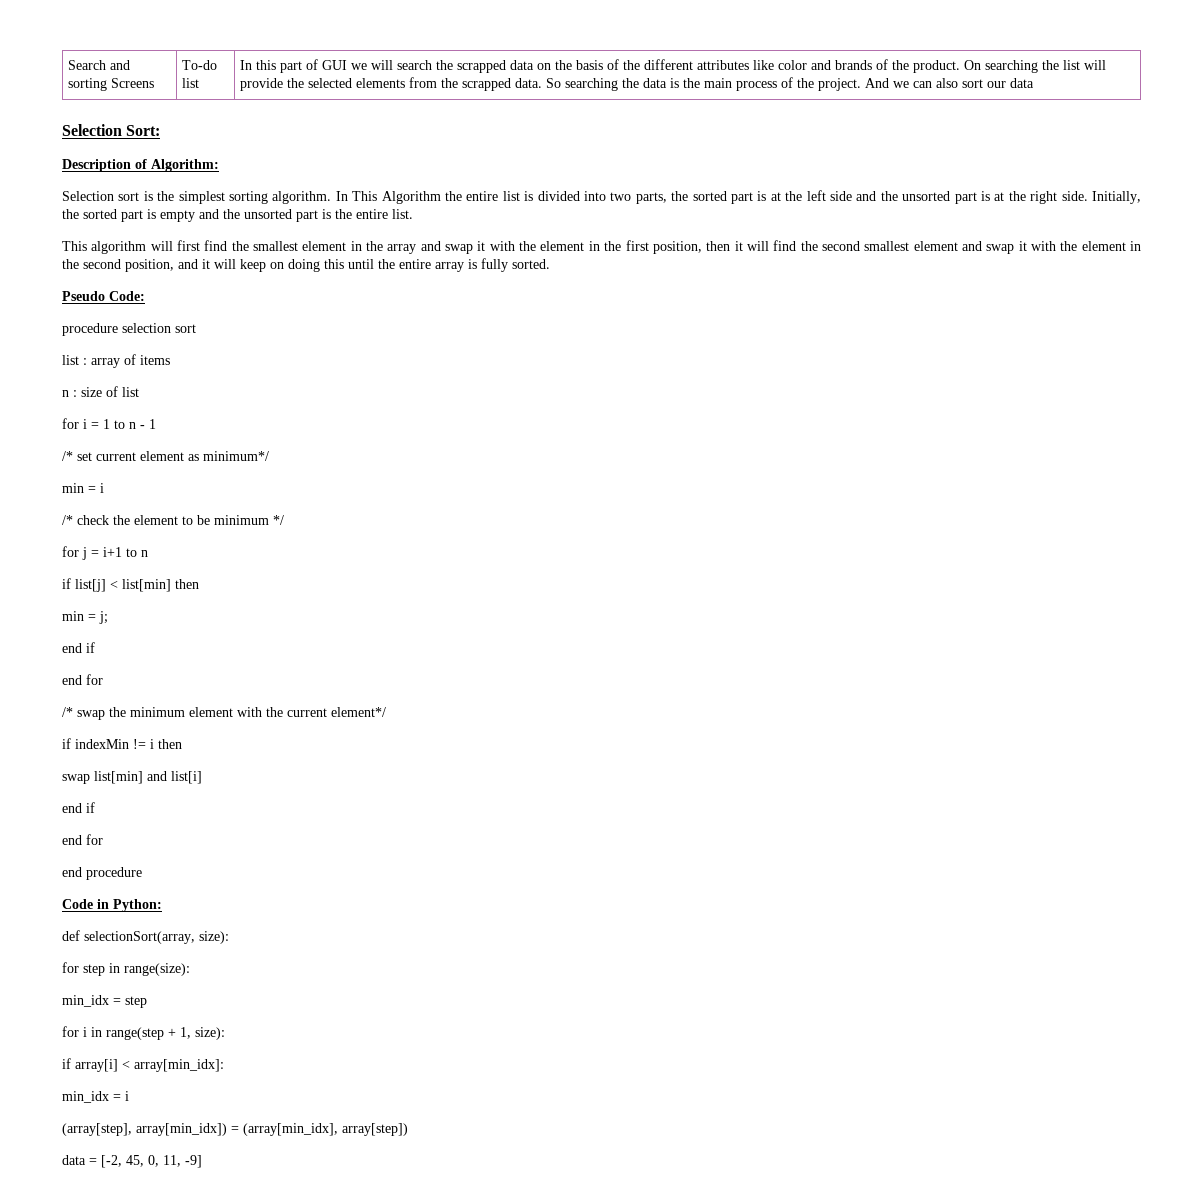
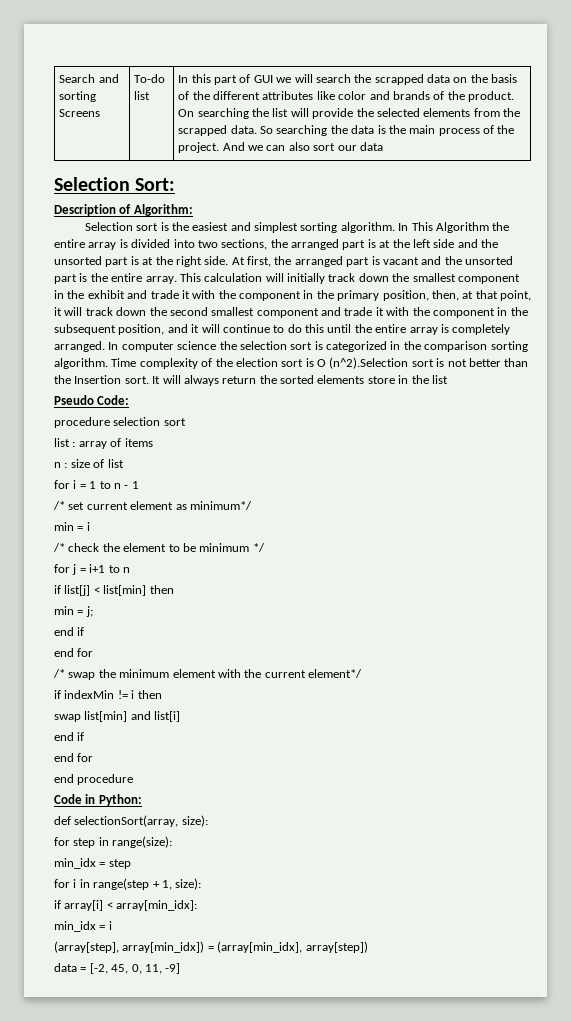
(175, 196) none -> [192,222,251,231] easiest and
[502,191,520,201] list -> [88,242,117,250] array
[635,191,727,204] parts, the sorted -> [221,239,339,250] sections, the arranged
[1091,191,1141,204] [62,209,195,222] Initially, the sorted part is empty -> [231,256,419,267] At first, the arranged part is vacant
[392,209,413,219] [62,240,228,254] list. // This algorithm will first find -> [145,273,389,284] array. This calculation will initially track down
[302,240,1142,254] [62,259,121,269] element in the array and swap it with the element in the first position, then it will find the second smallest element and swap it with the element in the second -> [457,274,520,284] [54,290,531,301] [54,307,528,318] [54,324,116,335] component in the exhibit and trade it with the component in the primary position, then, at that point, it will track down the second smallest component and trade it with the component in the subsequent
[240,259,320,272] keep on doing -> [222,324,302,333] continue to do
[481,258,550,272] fully sorted. -> [452,324,511,335] [54,341,528,352] [54,357,529,369] [54,375,448,386] completely arranged. In computer science the selection sort is categorized in the comparison sorting algorithm. Time complexity of the election sort is O (n^2).Selection sort is not better than the Insertion sort. It will always return the sorted elements store in the list

